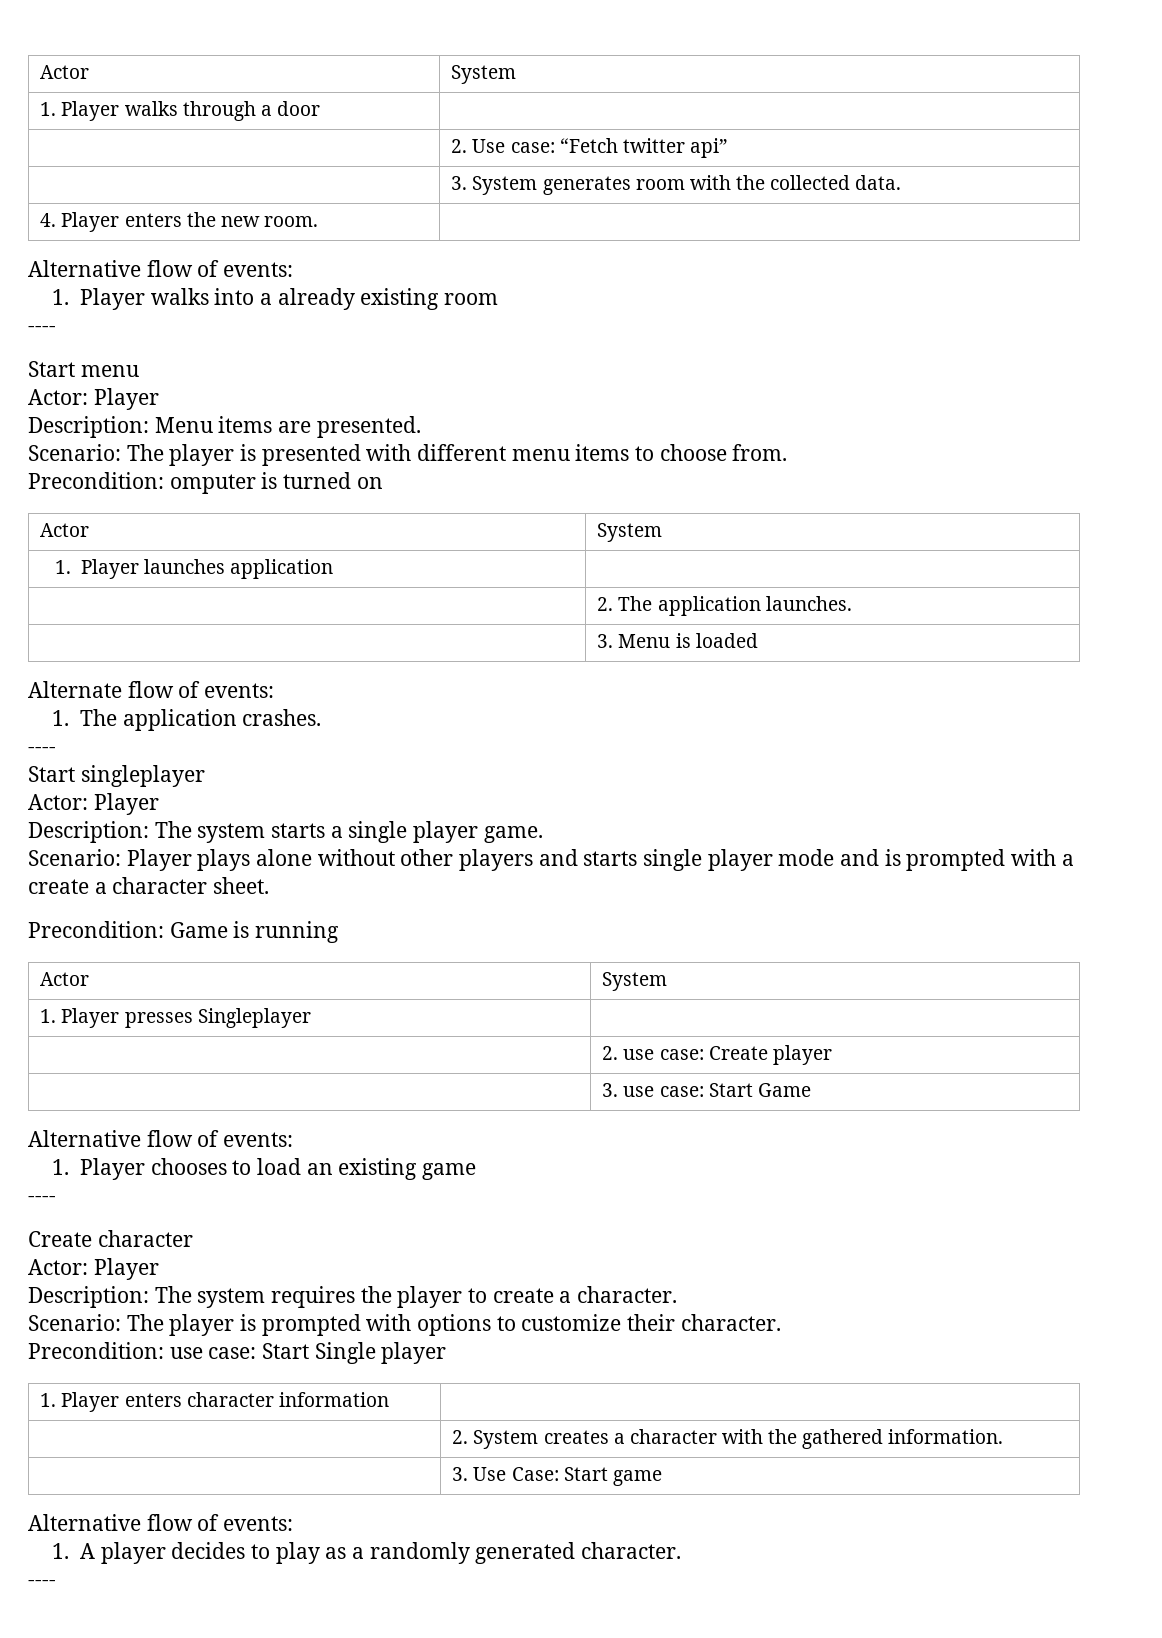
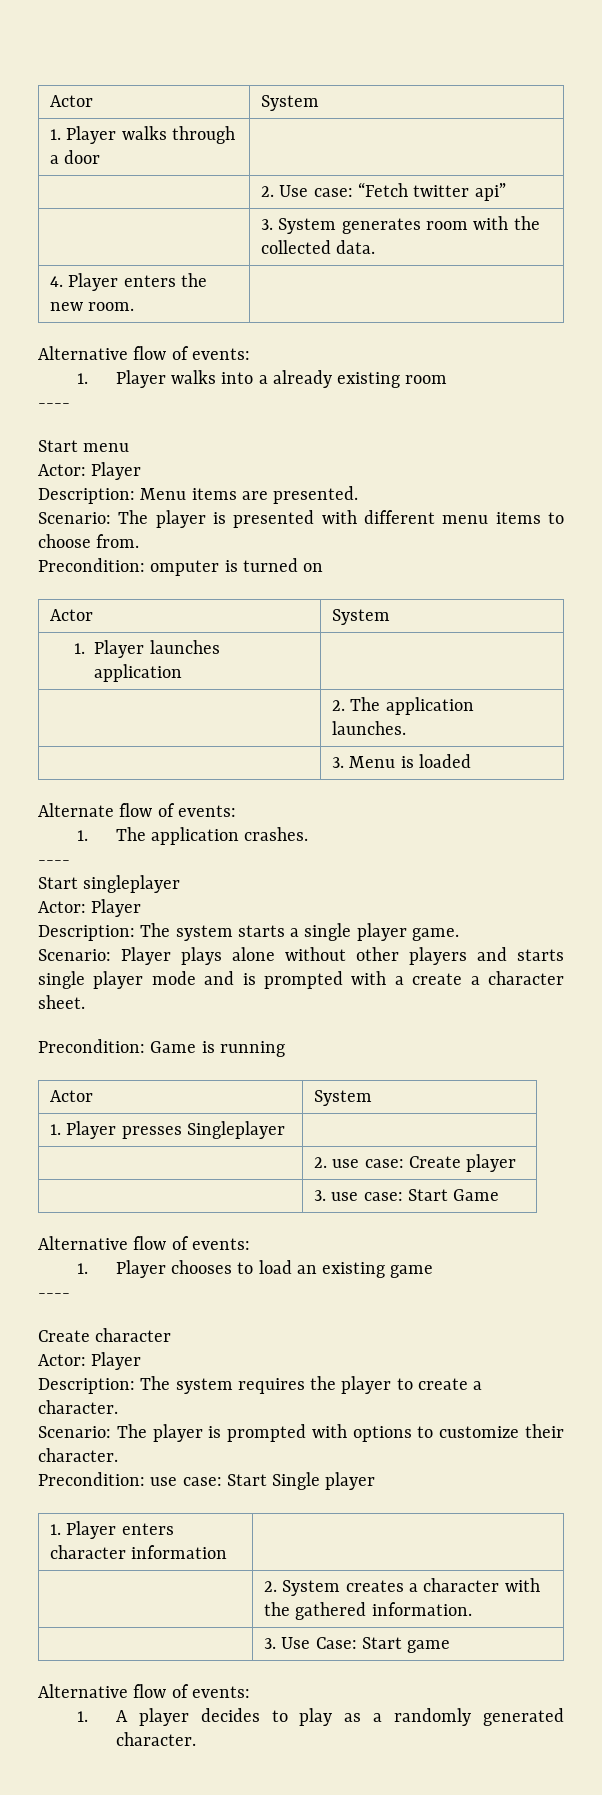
[28,1580,56,1587] // ---- -> (196, 1739) none

